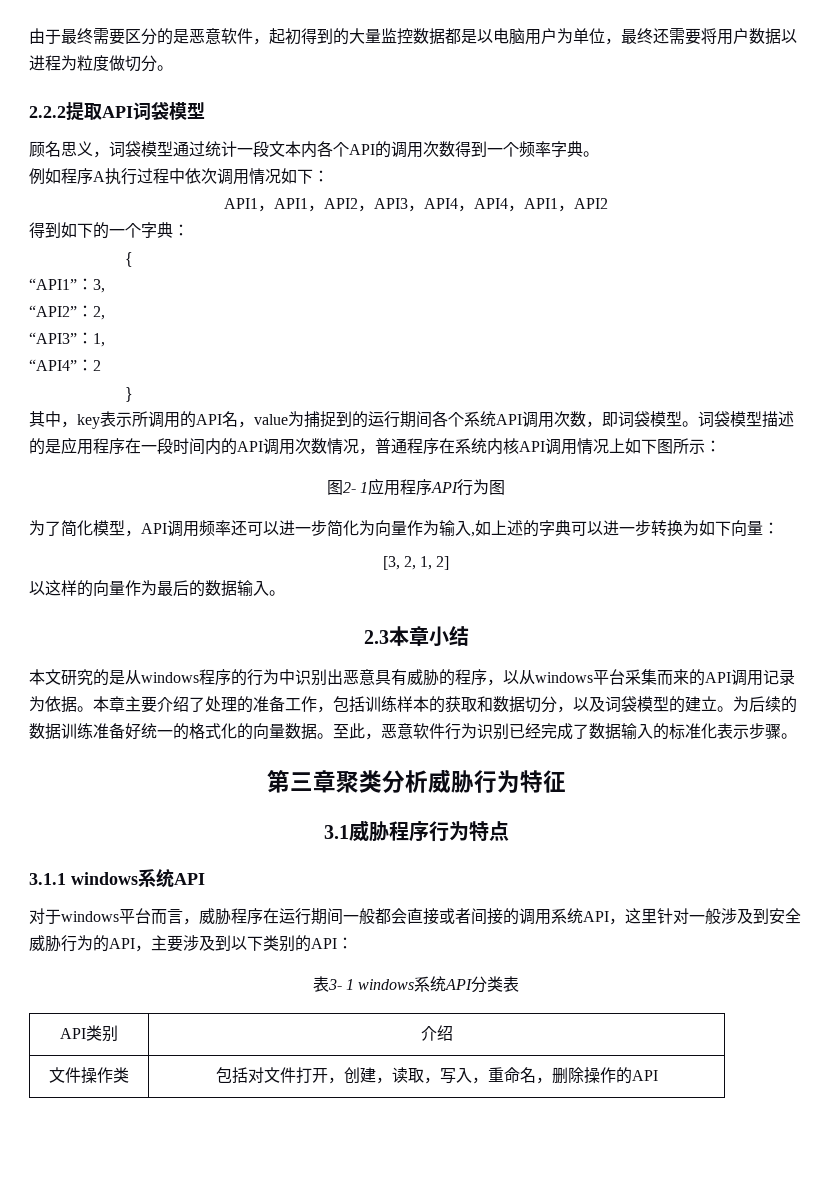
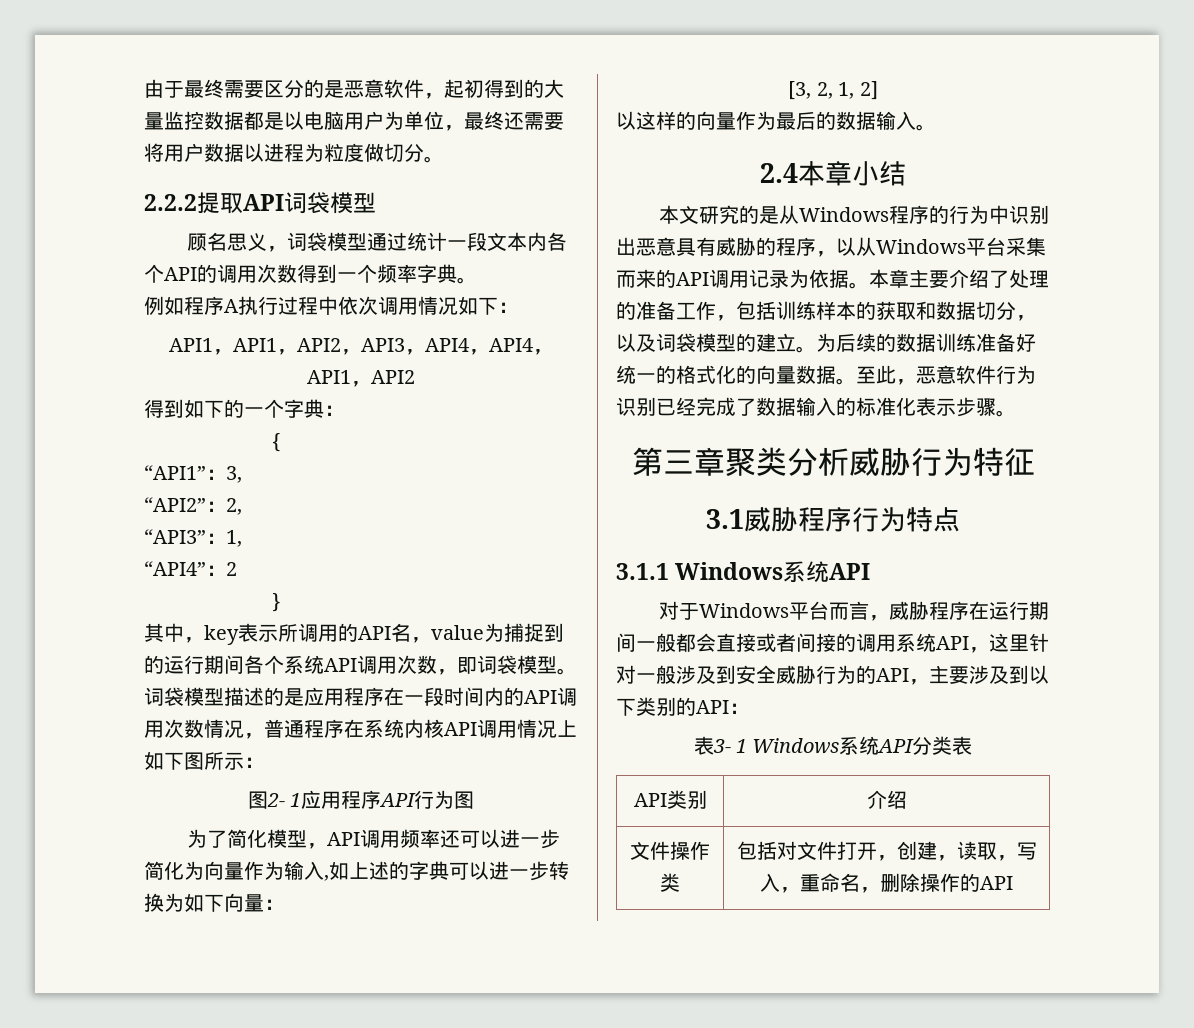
[363,630,389,644] 2.3 -> [760,163,798,183] 2.4
[141,672,199,683] windows -> [798,207,889,222] Windows
[535,672,593,683] windows -> [876,239,966,254] Windows
[71,872,138,885] windows -> [675,562,784,580] Windows
[61,911,119,922] windows -> [698,603,789,618] Windows
[358,979,415,990] windows -> [752,738,840,754] Windows

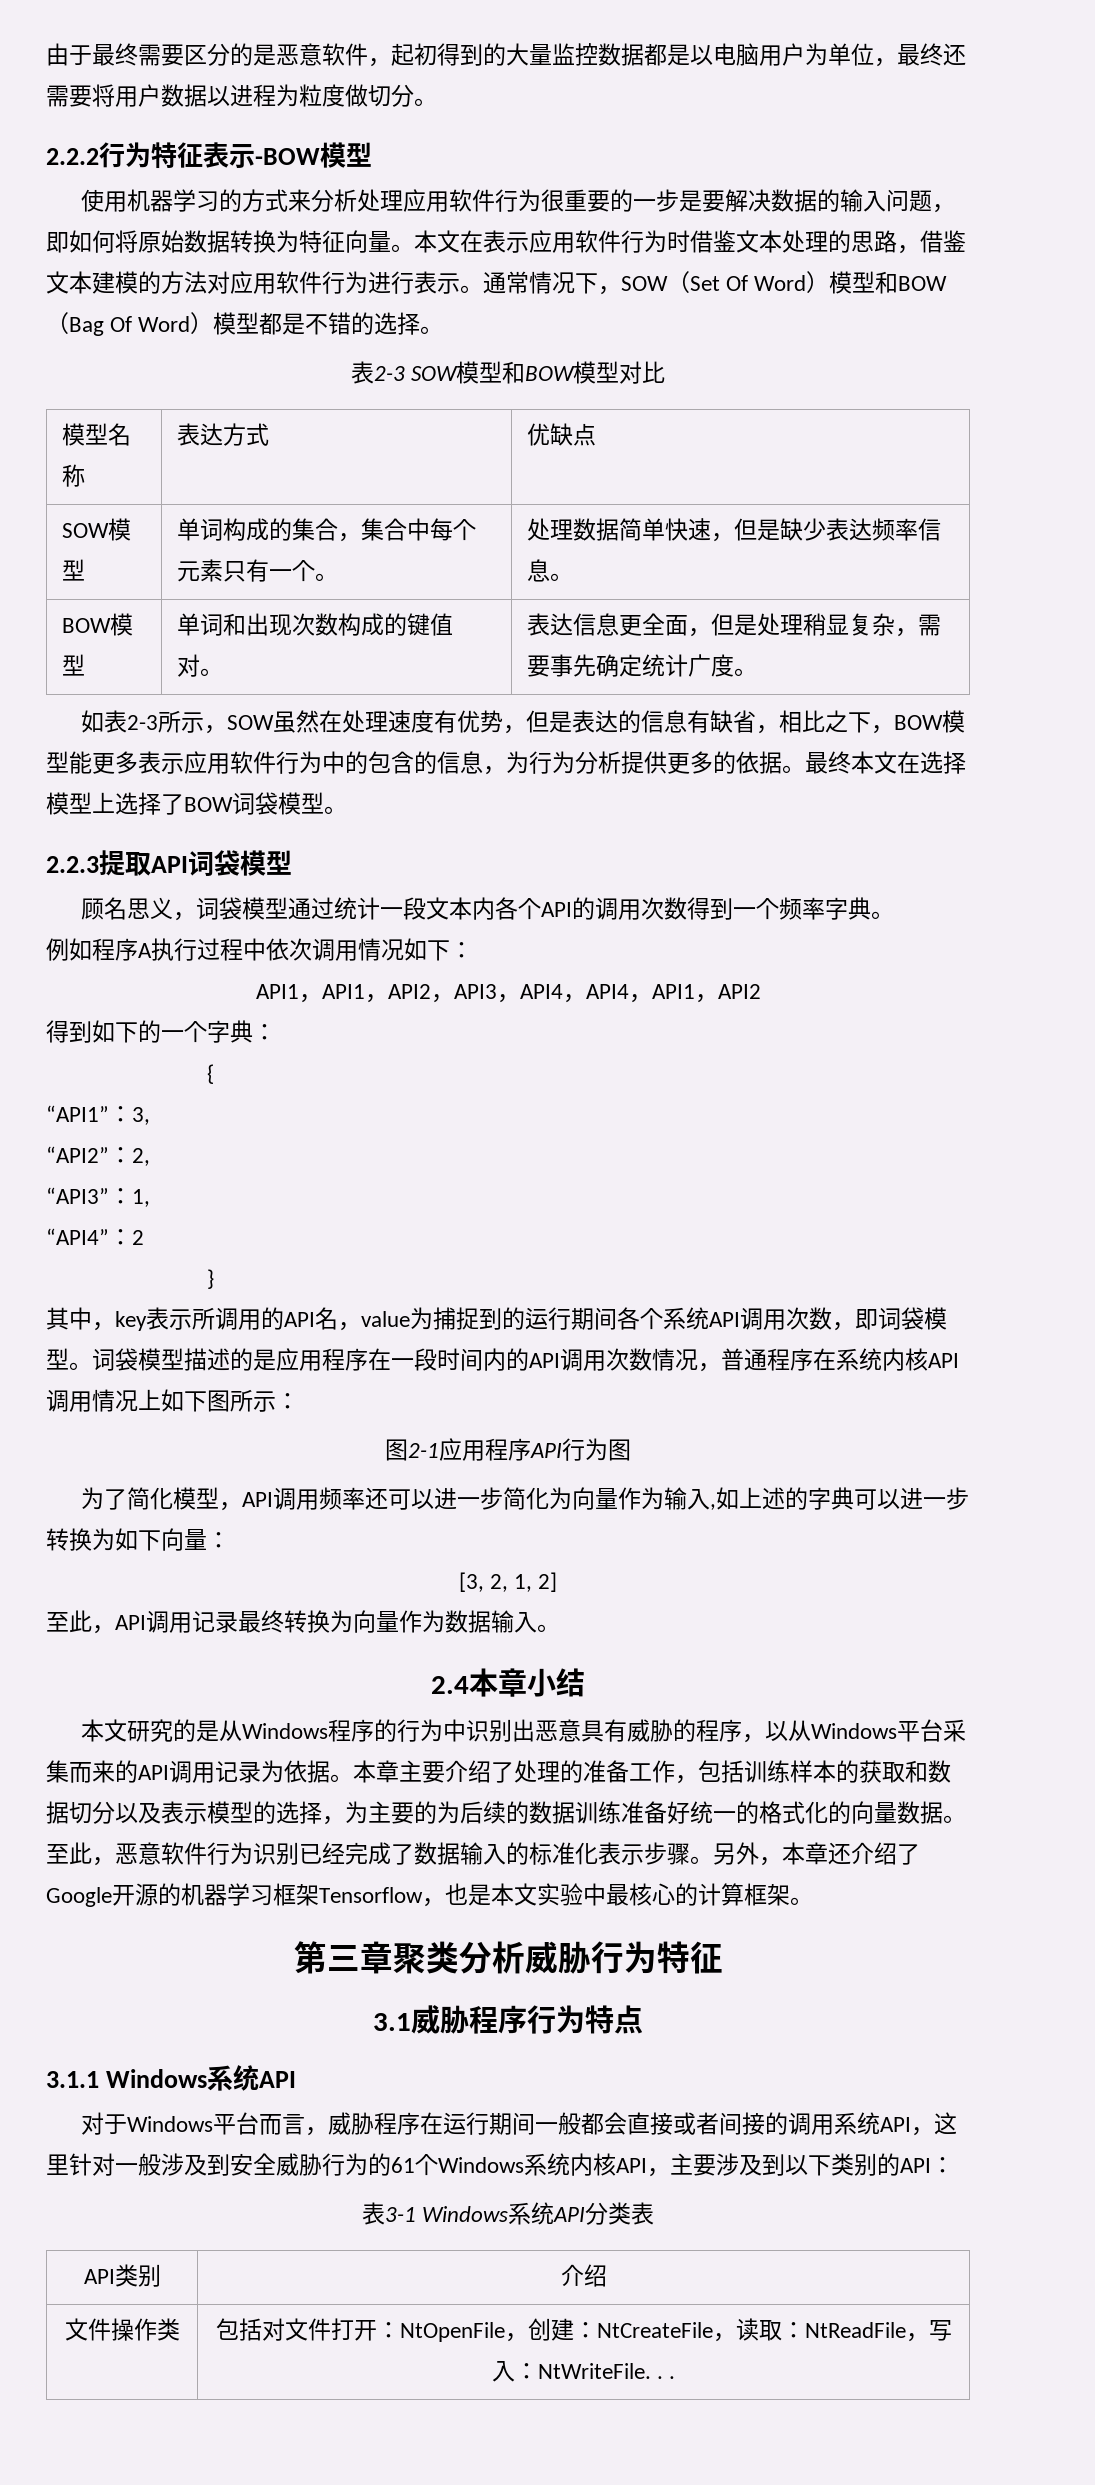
(197, 202) none -> [99,142,372,169] [80,189,955,213] [46,230,966,254] [46,271,948,295] [46,312,444,336] [350,361,666,384] [61,423,131,446] [61,464,85,487] [176,423,269,446] [526,423,596,446] [61,518,131,541] [61,559,85,581] [176,518,476,542] [176,559,338,582] [526,518,941,542] [526,559,573,582] [61,613,133,636] [61,654,85,676] [176,613,453,636] [176,654,223,677] [526,613,941,637] [526,654,757,677] [80,710,965,734] [46,751,966,775] [46,792,347,815] [46,856,99,873] 行为特征表示-BOW模型 // 使用机器学习的方式来分析处理应用软件行为很重要的一步是要解决数据的输入问题，即如何将原始数据转换为特征向量。本文在表示应用软件行为时借鉴文本处理的思路，借鉴文本建模的方法对应用软件行为进行表示。通常情况下，SOW（Set Of Word）模型和BOW（Bag Of Word）模型都是不错的选择。 // 表2-3 SOW模型和BOW模型对比 // 模型名称 | 表达方式 | 优缺点 // SOW模型 | 单词构成的集合，集合中每个元素只有一个。 | 处理数据简单快速，但是缺少表达频率信息。 // BOW模型 | 单词和出现次数构成的键值对。 | 表达信息更全面，但是处理稍显复杂，需要事先确定统计广度。 // 如表2-3所示，SOW虽然在处理速度有优势，但是表达的信息有缺省，相比之下，BOW模型能更多表示应用软件行为中的包含的信息，为行为分析提供更多的依据。最终本文在选择模型上选择了BOW词袋模型。 // 2.2.3
[266,793,302,807] 2- 1 -> [408,1443,439,1458] 2-1
[616,111,836,130] 以这样的向量作为最后的 -> [46,1610,445,1634] 至此，API调用记录最终转换为向量作为
[1016,315,1036,321] [616,333,816,353] ，以及词袋模型的建立。 -> [115,1801,437,1825] 以及表示模型的选择，为主要的
(1016, 413) none -> [713,1842,920,1866] [46,1883,813,1907] 另外，本章还介绍了Google开源的机器学习框架Tensorflow，也是本文实验中最核心的计算框架。
(876, 674) none -> [391,2153,616,2176] 61个Windows系统内核
[712,739,747,753] 3- 1 -> [384,2207,416,2222] 3-1
[876,841,1037,861] [760,873,1013,893] ，创建，读取，写入，重命名，删除操作的API -> [376,2318,952,2342] [491,2361,676,2382] ：NtOpenFile，创建：NtCreateFile，读取：NtReadFile，写入：NtWriteFile. . .

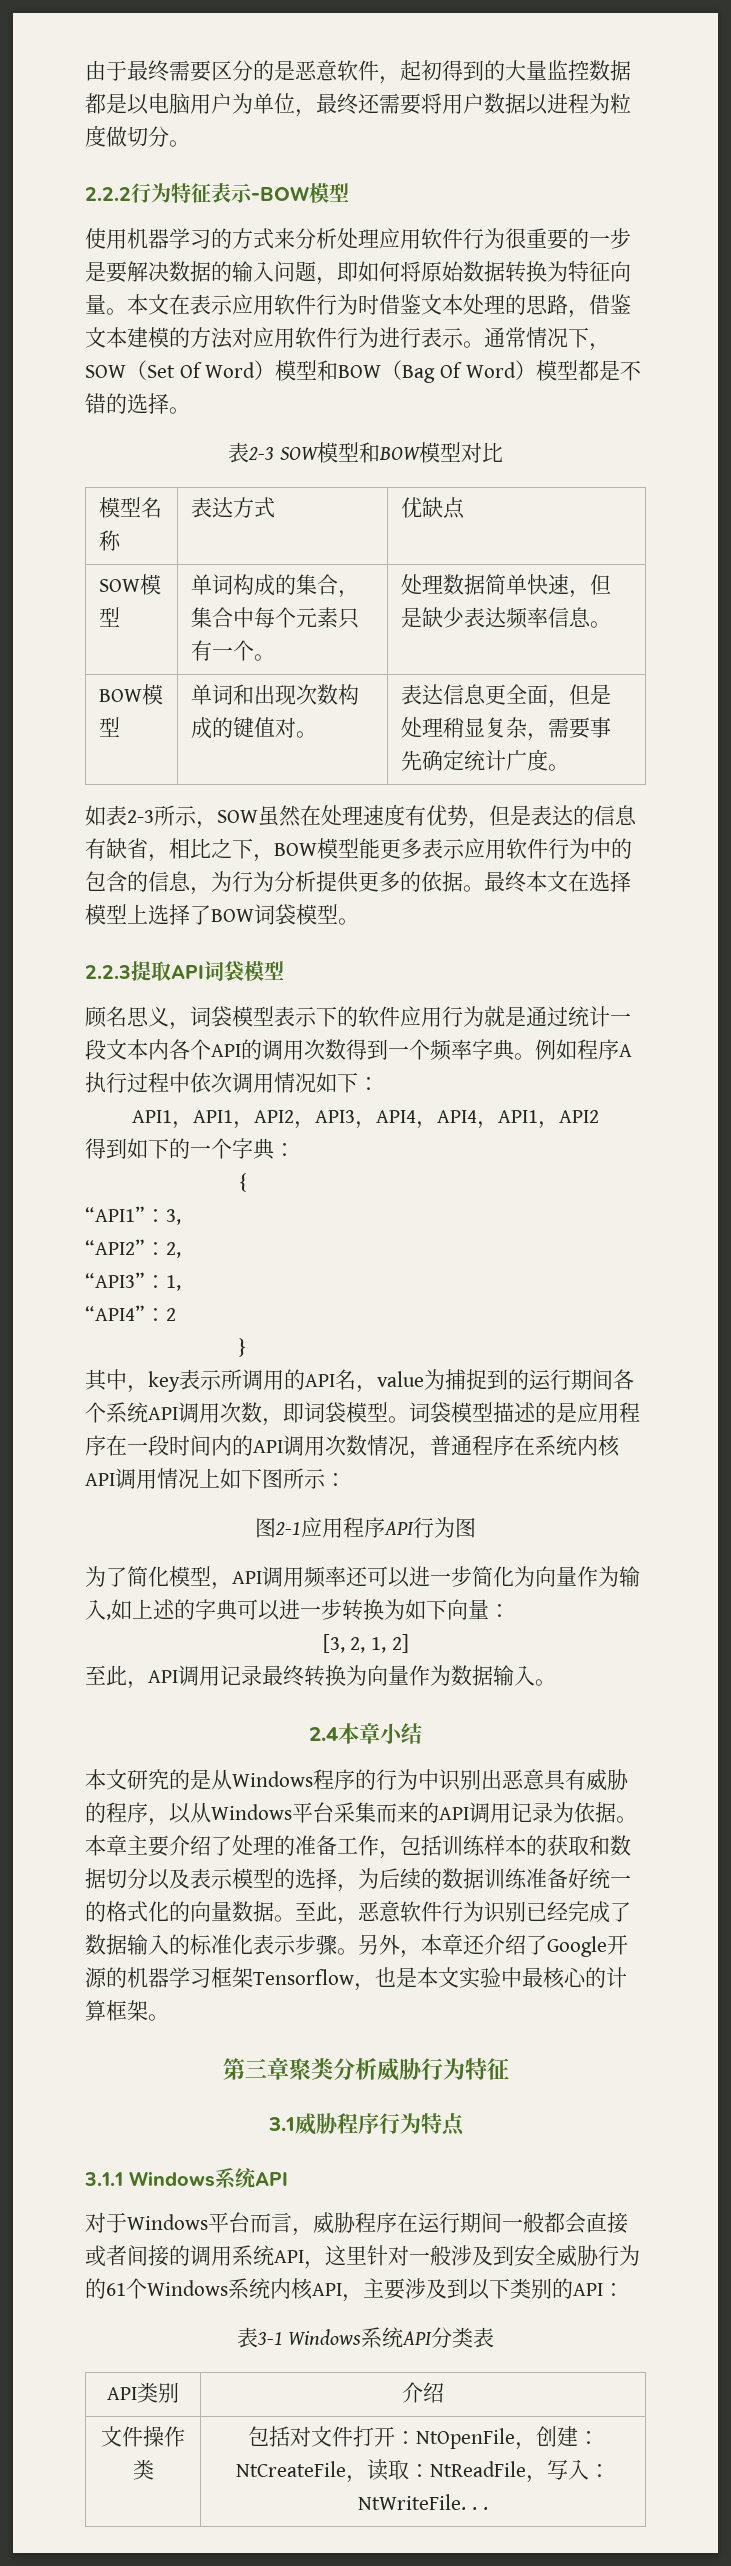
(288, 908) none -> [274,1006,526,1027] 表示下的软件应用行为就是
(894, 915) // -> (535, 1056) none
[368,1801,460,1824] 主要的为 -> (379, 1878) none

